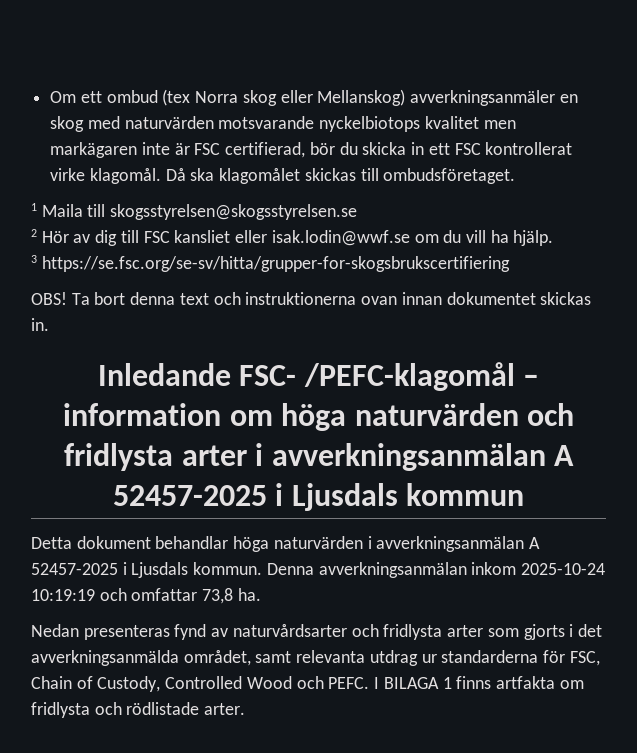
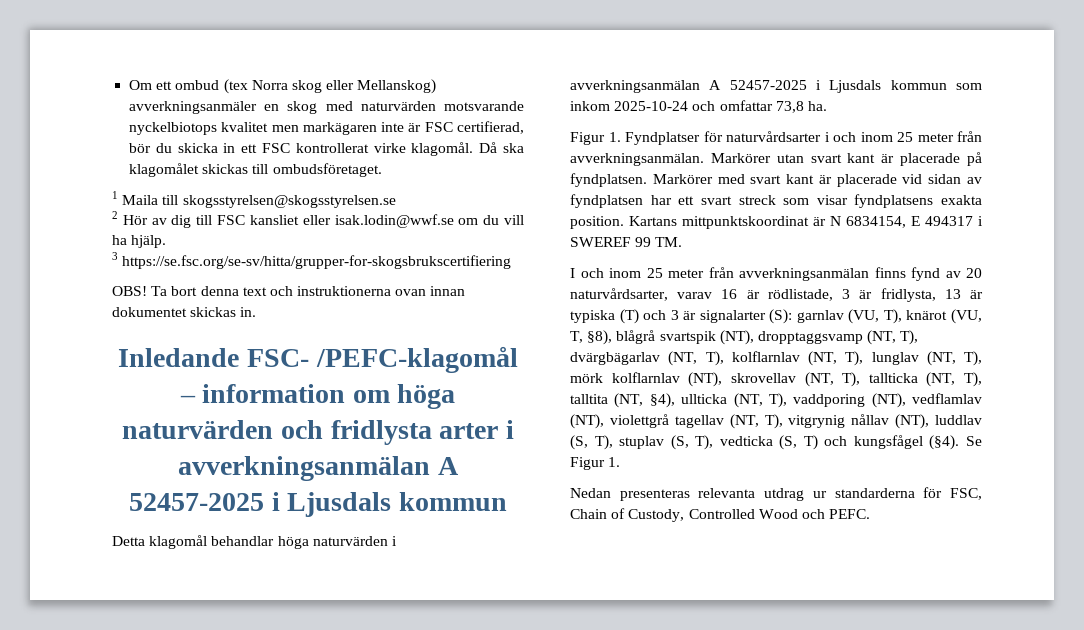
[76,536,151,549] dokument -> [149,535,208,549] klagomål
[193,562,467,578] kommun. Denna avverkningsanmälan -> [890,80,982,90] kommun som
[31,589,95,601] 10:19:19 -> (689, 106) none
[31,624,602,640] [31,650,292,666] Nedan presenteras fynd av naturvårdsarter och fridlysta arter som gjorts i det avverkningsanmälda området, samt -> [570,131,982,145] [570,152,982,166] [570,173,982,187] [570,194,982,208] [570,216,983,229] [570,237,683,247] [570,267,982,281] [570,288,983,302] [570,309,982,324] [570,330,919,345] [570,351,982,366] [570,372,982,387] [570,393,982,408] [570,414,982,429] [570,435,982,450] [570,457,621,470] [570,488,690,501] Figur 1. Fyndplatser för naturvårdsarter i och inom 25 meter från avverkningsanmälan. Markörer utan svart kant är placerade på fyndplatsen. Markörer med svart kant är placerade vid sidan av fyndplatsen har ett svart streck som visar fyndplatsens exakta position. Kartans mittpunktskoordinat är N 6834154, E 494317 i SWEREF 99 TM. // I och inom 25 meter från avverkningsanmälan finns fynd av 20 naturvårdsarter, varav 16 är rödlistade, 3 är fridlysta, 13 är typiska (T) och 3 är signalarter (S): garnlav (VU, T), knärot (VU, T, §8), blågrå svartspik (NT), dropptaggsvamp (NT, T), dvärgbägarlav (NT, T), kolflarnlav (NT, T), lunglav (NT, T), mörk kolflarnlav (NT), skrovellav (NT, T), tallticka (NT, T), talltita (NT, §4), ullticka (NT, T), vaddporing (NT), vedflamlav (NT), violettgrå tagellav (NT, T), vitgrynig nållav (NT), luddlav (S, T), stuplav (S, T), vedticka (S, T) och kungsfågel (§4). Se Figur 1. // Nedan presenteras
[374,676,584,689] [31,702,246,718] I BILAGA 1 finns artfakta om fridlysta och rödlistade arter. -> (871, 514) none

